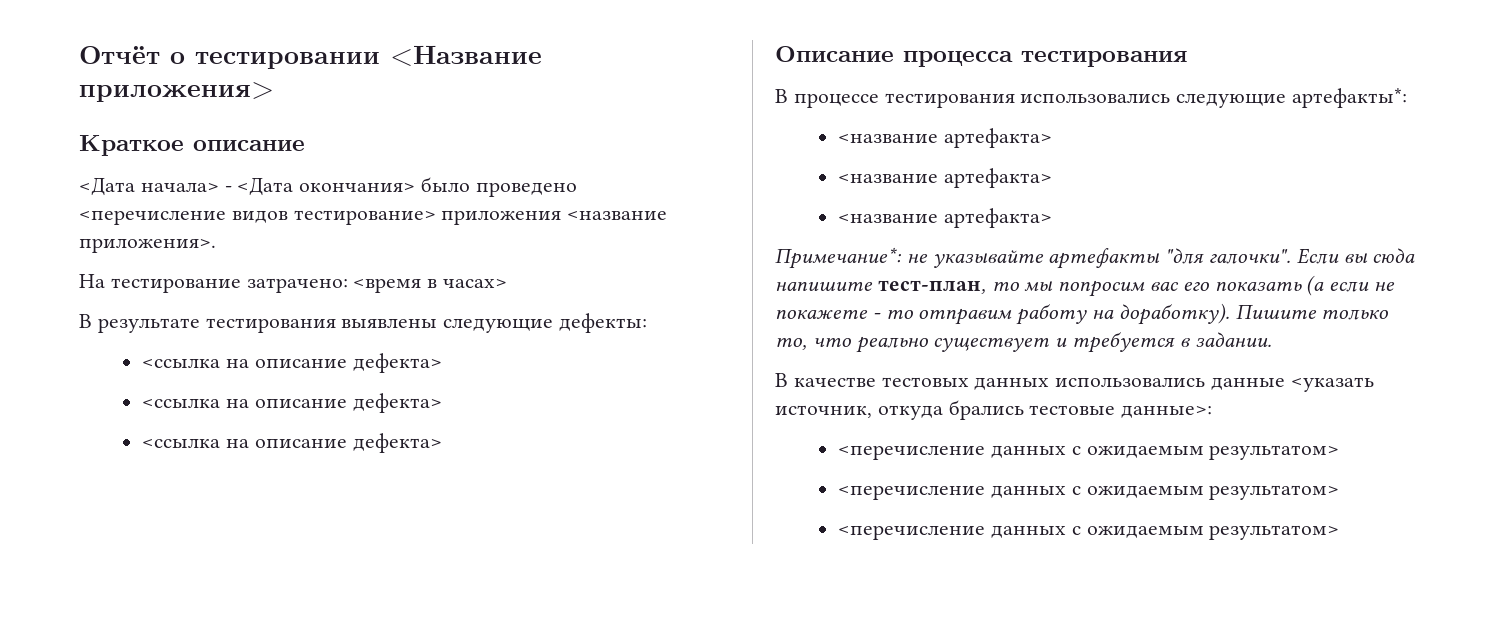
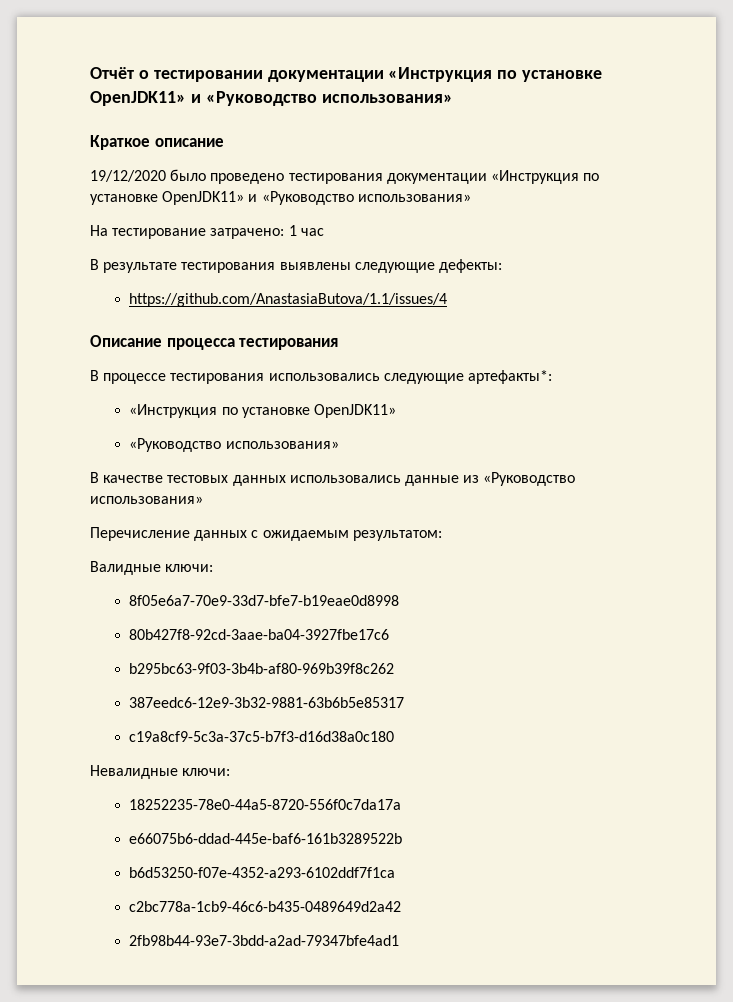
[390,45,542,66] [79,82,274,102] [79,135,305,156] [79,177,577,197] [79,210,668,225] [79,238,216,253] <Название приложения> // Краткое описание // <Дата начала> - <Дата окончания> было проведено <перечисление видов тестирование> приложения <название приложения>. -> [267,67,603,82] [90,91,453,106] [90,135,224,150] [90,169,600,184] [90,191,471,205] документации «Инструкция по установке OpenJDK11» и «Руководство использования» // Краткое описание // 19/12/2020 было проведено тестирования документации «Инструкция по установке OpenJDK11» и «Руководство использования»
[353,278,508,293] <время в часах> -> [288,225,324,236] 1 час
[142,353,442,373] [142,393,442,413] [142,433,442,453] <ссылка на описание дефекта> // <ссылка на описание дефекта> // <ссылка на описание дефекта> -> [129,293,448,307] https://github.com/AnastasiaButova/1.1/issues/4
[838,128,1052,148] [838,168,1052,188] [838,208,1052,228] [775,247,1416,269] [775,275,1396,297] [775,303,1389,325] [775,332,1272,353] <название артефакта> // <название артефакта> // <название артефакта> // Примечание*: не указывайте артефакты "для галочки". Если вы сюда напишите тест-план, то мы попросим вас его показать (а если не покажете - то отправим работу на доработку). Пишите только то, что реально существует и требуется в задании. -> [129,404,396,418] [129,438,339,452] «Инструкция по установке OpenJDK11» // «Руководство использования»
[1290,377,1374,392] [775,400,1213,420] [838,445,1340,460] [838,485,1340,500] [838,525,1340,540] <указать источник, откуда брались тестовые данные>: // <перечисление данных с ожидаемым результатом> // <перечисление данных с ожидаемым результатом> // <перечисление данных с ожидаемым результатом> -> [463,472,576,486] [90,496,203,504] [90,527,442,541] [90,561,214,575] [129,595,400,606] [129,629,390,640] [129,663,395,674] [129,697,405,708] [129,731,395,742] [90,765,231,779] [129,799,402,810] [129,833,403,844] [129,867,396,878] [129,901,402,912] [129,935,400,946] из «Руководство использования» // Перечисление данных с ожидаемым результатом: // Валидные ключи: // 8f05e6a7-70e9-33d7-bfe7-b19eae0d8998 // 80b427f8-92cd-3aae-ba04-3927fbe17c6 // b295bc63-9f03-3b4b-af80-969b39f8c262 // 387eedc6-12e9-3b32-9881-63b6b5e85317 // c19a8cf9-5c3a-37c5-b7f3-d16d38a0c180 // Невалидные ключи: // 18252235-78e0-44a5-8720-556f0c7da17a // e66075b6-ddad-445e-baf6-161b3289522b // b6d53250-f07e-4352-a293-6102ddf7f1ca // c2bc778a-1cb9-46c6-b435-0489649d2a42 // 2fb98b44-93e7-3bdd-a2ad-79347bfe4ad1

